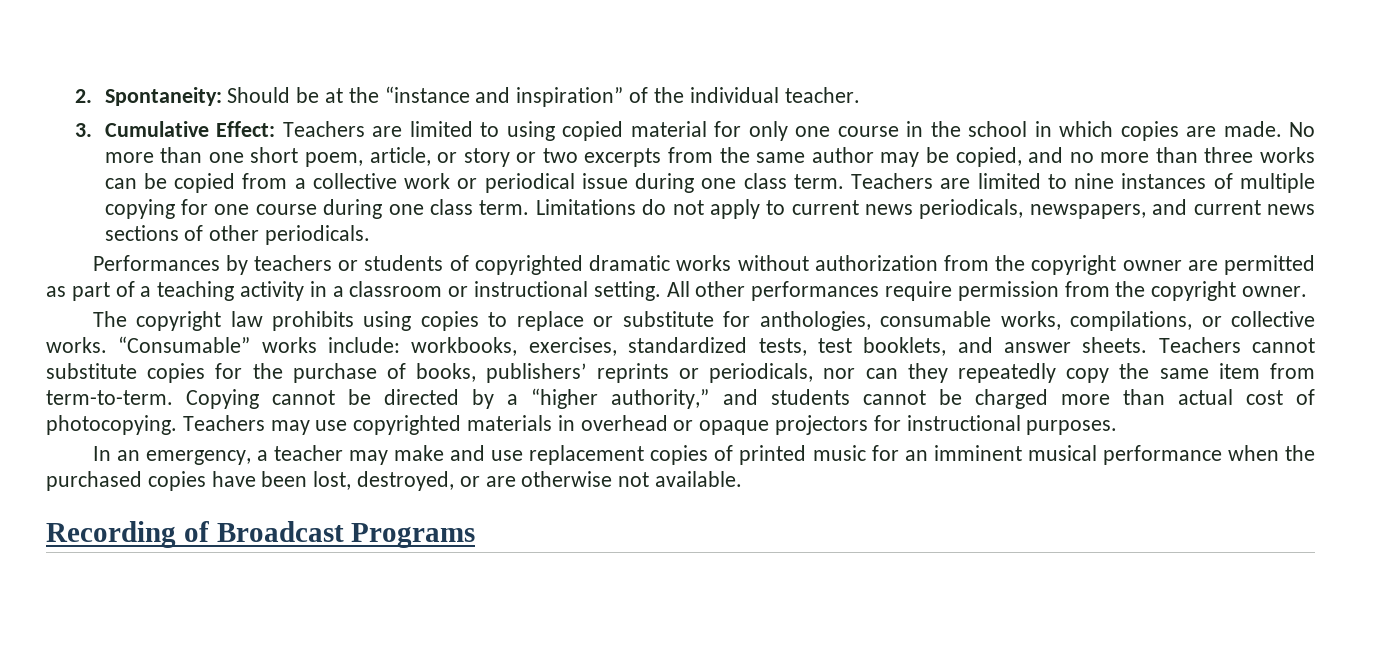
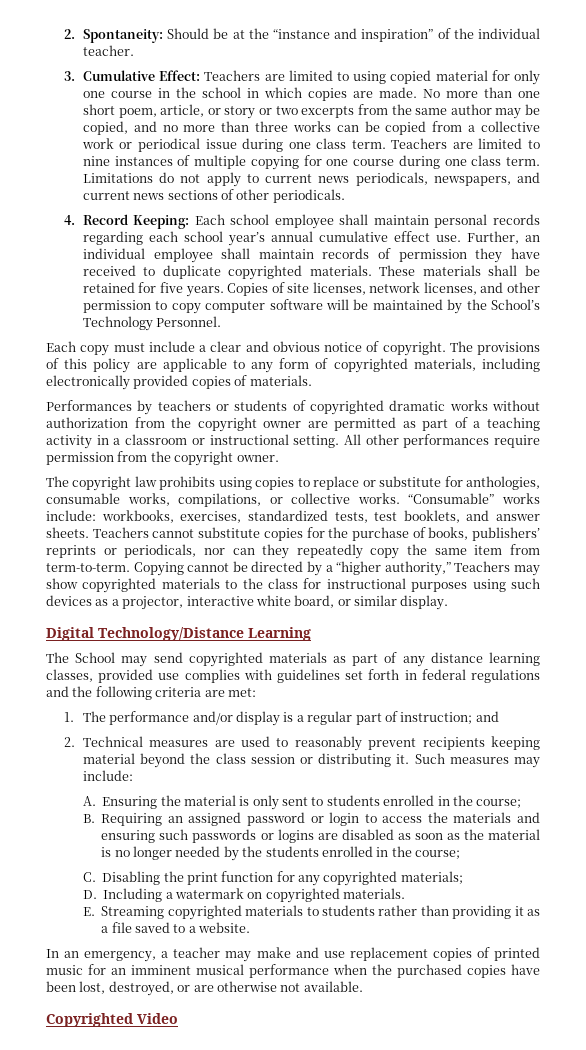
(371, 235) none -> [64,214,540,229] [82,231,540,246] [82,248,540,263] [82,265,540,280] [82,282,540,297] [82,299,540,314] [82,316,222,331] [46,341,540,356] [46,358,540,373] [46,375,312,390] // 4. Record Keeping: Each school employee shall maintain personal records regarding each school year’s annual cumulative effect use. Further, an individual employee shall maintain records of permission they have received to duplicate copyrighted materials. These materials shall be retained for five years. Copies of site licenses, network licenses, and other permission to copy computer software will be maintained by the School’s Technology Personnel. // Each copy must include a clear and obvious notice of copyright. The provisions of this policy are applicable to any form of copyrighted materials, including electronically provided copies of materials.
[722,389,1316,409] [46,415,177,435] and students cannot be charged more than actual cost of photocopying. -> (451, 568) none
[315,415,1118,435] use copyrighted materials in overhead or opaque projectors for instructional purposes. -> [46,578,540,593] [46,595,449,610] [46,627,311,641] [46,652,540,667] [46,669,540,683] [46,686,256,700] [64,711,499,726] [64,736,540,751] [82,753,540,768] [82,770,133,781] [82,795,522,810] [82,812,540,826] [101,829,541,843] [101,846,461,861] [82,871,463,886] [82,888,406,903] [82,905,540,920] [101,922,251,933] show copyrighted materials to the class for instructional purposes using such devices as a projector, interactive white board, or similar display. // Digital Technology/Distance Learning // The School may send copyrighted materials as part of any distance learning classes, provided use complies with guidelines set forth in federal regulations and the following criteria are met: // 1. The performance and/or display is a regular part of instruction; and // 2. Technical measures are used to reasonably prevent recipients keeping material beyond the class session or distributing it. Such measures may include: // A. Ensuring the material is only sent to students enrolled in the course; // B. Requiring an assigned password or login to access the materials and ensuring such passwords or logins are disabled as soon as the material is no longer needed by the students enrolled in the course; // C. Disabling the print function for any copyrighted materials; // D. Including a watermark on copyrighted materials. // E. Streaming copyrighted materials to students rather than providing it as a file saved to a website.
[46,521,476,548] Recording of Broadcast Programs -> [46,1013,178,1027] Copyrighted Video

